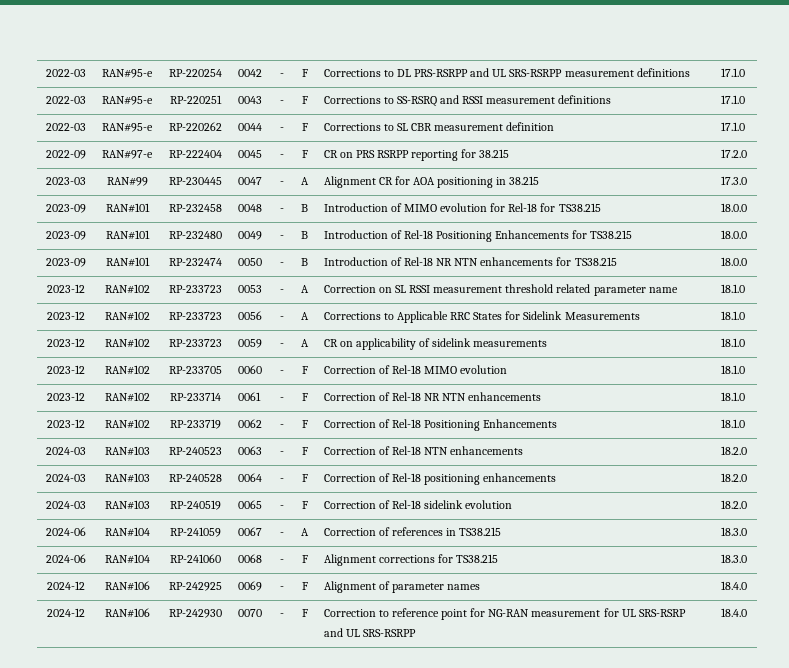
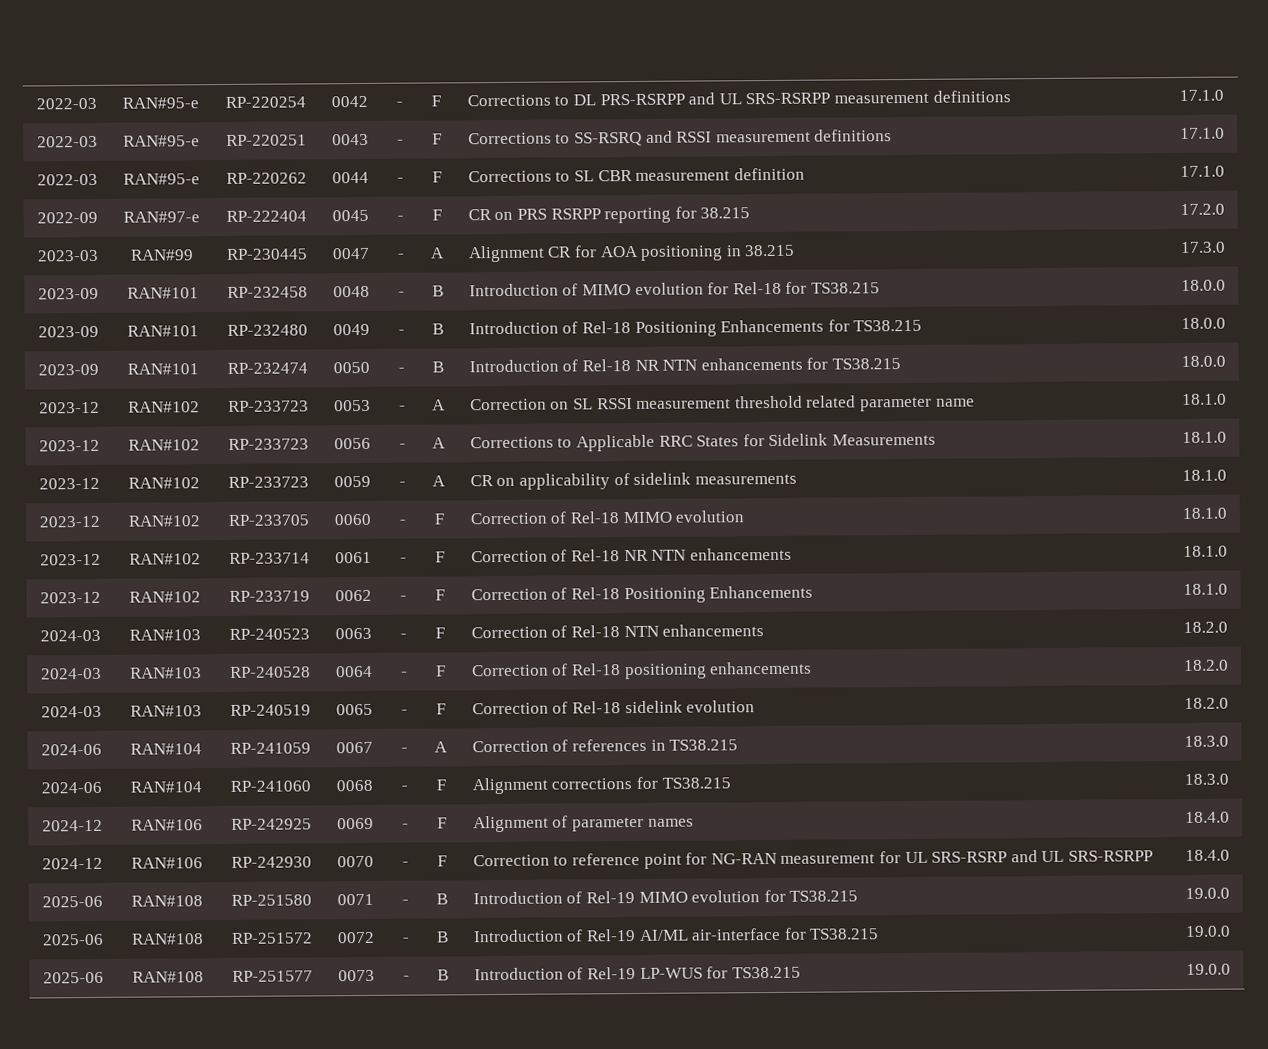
(747, 612) none -> [41,895,103,908] [130,895,203,907] [231,894,312,906] [336,893,374,906] [401,899,409,905] [435,893,448,905] [472,889,859,905] [1184,887,1230,899] [41,933,104,946] [130,933,204,945] [231,932,313,944] [336,931,375,944] [402,937,410,943] [435,931,449,943] [472,927,880,943] [1184,925,1231,937] [42,971,104,984] [131,971,204,983] [232,970,313,982] [337,969,375,982] [402,975,410,981] [436,969,449,981] [473,966,801,981] [1185,963,1231,975] // 2025-06 | RAN#108 | RP-251580 | 0071 | - | B | Introduction of Rel-19 MIMO evolution for TS38.215 | 19.0.0 // 2025-06 | RAN#108 | RP-251572 | 0072 | - | B | Introduction of Rel-19 AI/ML air-interface for TS38.215 | 19.0.0 // 2025-06 | RAN#108 | RP-251577 | 0073 | - | B | Introduction of Rel-19 LP-WUS for TS38.215 | 19.0.0

